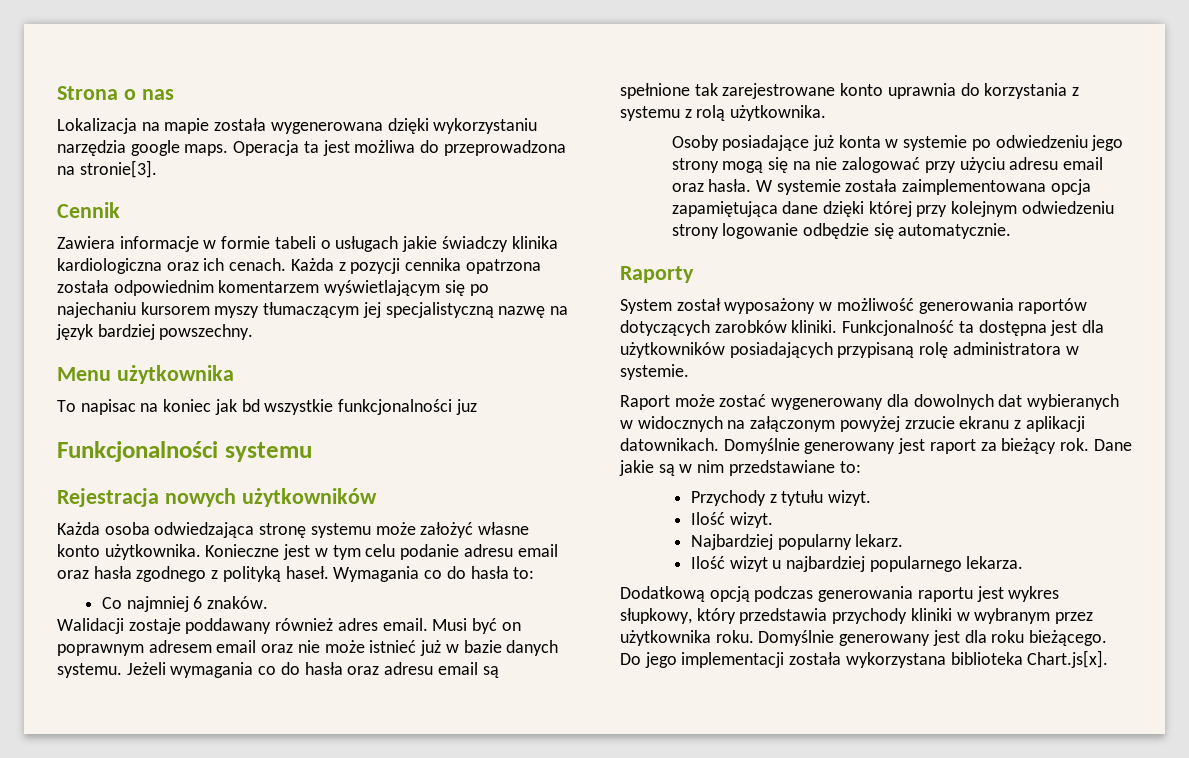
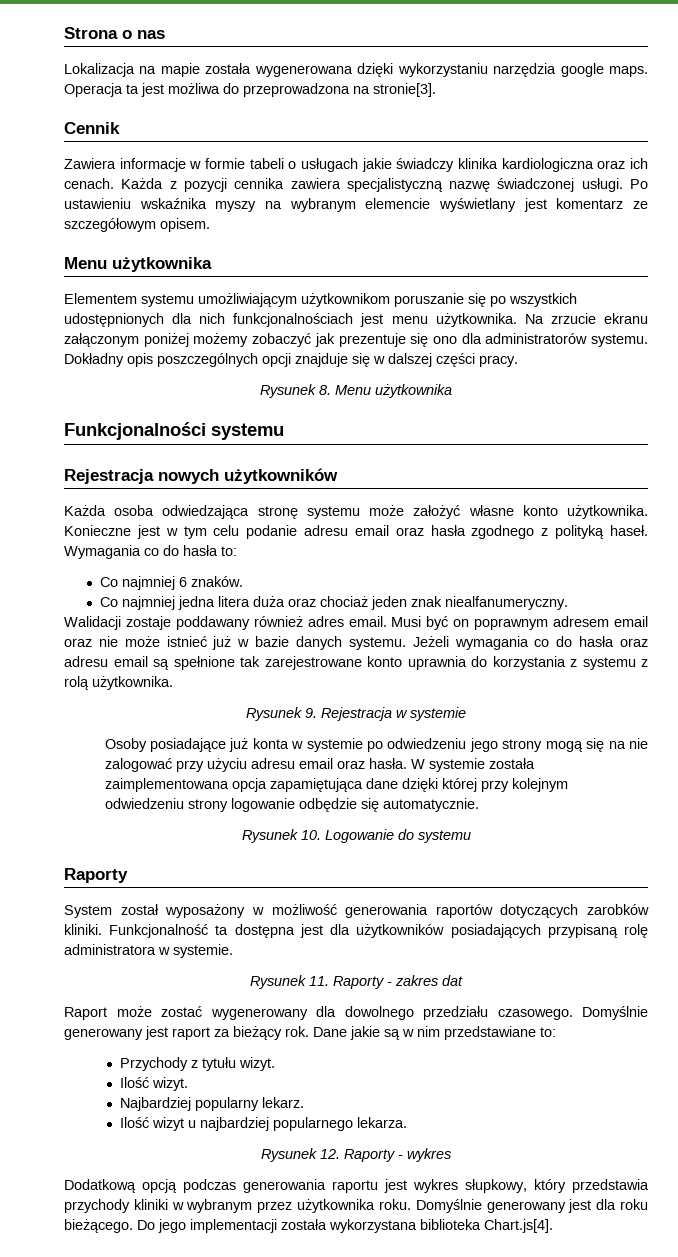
[465,259,541,274] [57,280,489,296] [57,302,569,318] [56,324,254,340] [57,365,234,384] [57,399,477,415] opatrzona została odpowiednim komentarzem wyświetlającym się po najechaniu kursorem myszy tłumaczącym jej specjalistyczną nazwę na język bardziej powszechny. // Menu użytkownika // To napisac na koniec jak bd wszystkie funkcjonalności juz -> [290,178,648,192] [64,198,648,212] [64,218,210,232] [64,257,212,272] [64,293,577,307] [64,313,648,327] [64,333,648,347] [64,353,518,367] [260,384,452,398] zawiera specjalistyczną nazwę świadczonej usługi. Po ustawieniu wskaźnika myszy na wybranym elemencie wyświetlany jest komentarz ze szczegółowym opisem. // Menu użytkownika // Elementem systemu umożliwiającym użytkownikom poruszanie się po wszystkich udostępnionych dla nich funkcjonalnościach jest menu użytkownika. Na zrzucie ekranu załączonym poniżej możemy zobaczyć jak prezentuje się ono dla administratorów systemu. Dokładny opis poszczególnych opcji znajduje się w dalszej części pracy. // Rysunek 8. Menu użytkownika
(269, 602) none -> [100,596,569,610] // Co najmniej jedna litera duża oraz chociaż jeden znak niealfanumeryczny.
(827, 113) none -> [246,707,466,721] // Rysunek 9. Rejestracja w systemie
(1012, 231) none -> [241,829,471,843] // Rysunek 10. Logowanie do systemu
(689, 372) none -> [250,975,463,989] // Rysunek 11. Raporty - zakres dat
[913,394,1120,410] [620,416,1085,432] [620,438,719,451] dowolnych dat wybieranych w widocznych na załączonym powyżej zrzucie ekranu z aplikacji datownikach. -> [344,1006,573,1020] dowolnego przedziału czasowego.
(1024, 562) none -> [261,1148,451,1162] // Rysunek 12. Raporty - wykres
[1027,650,1109,668] Chart.js[x]. -> [484,1219,553,1233] Chart.js[4].

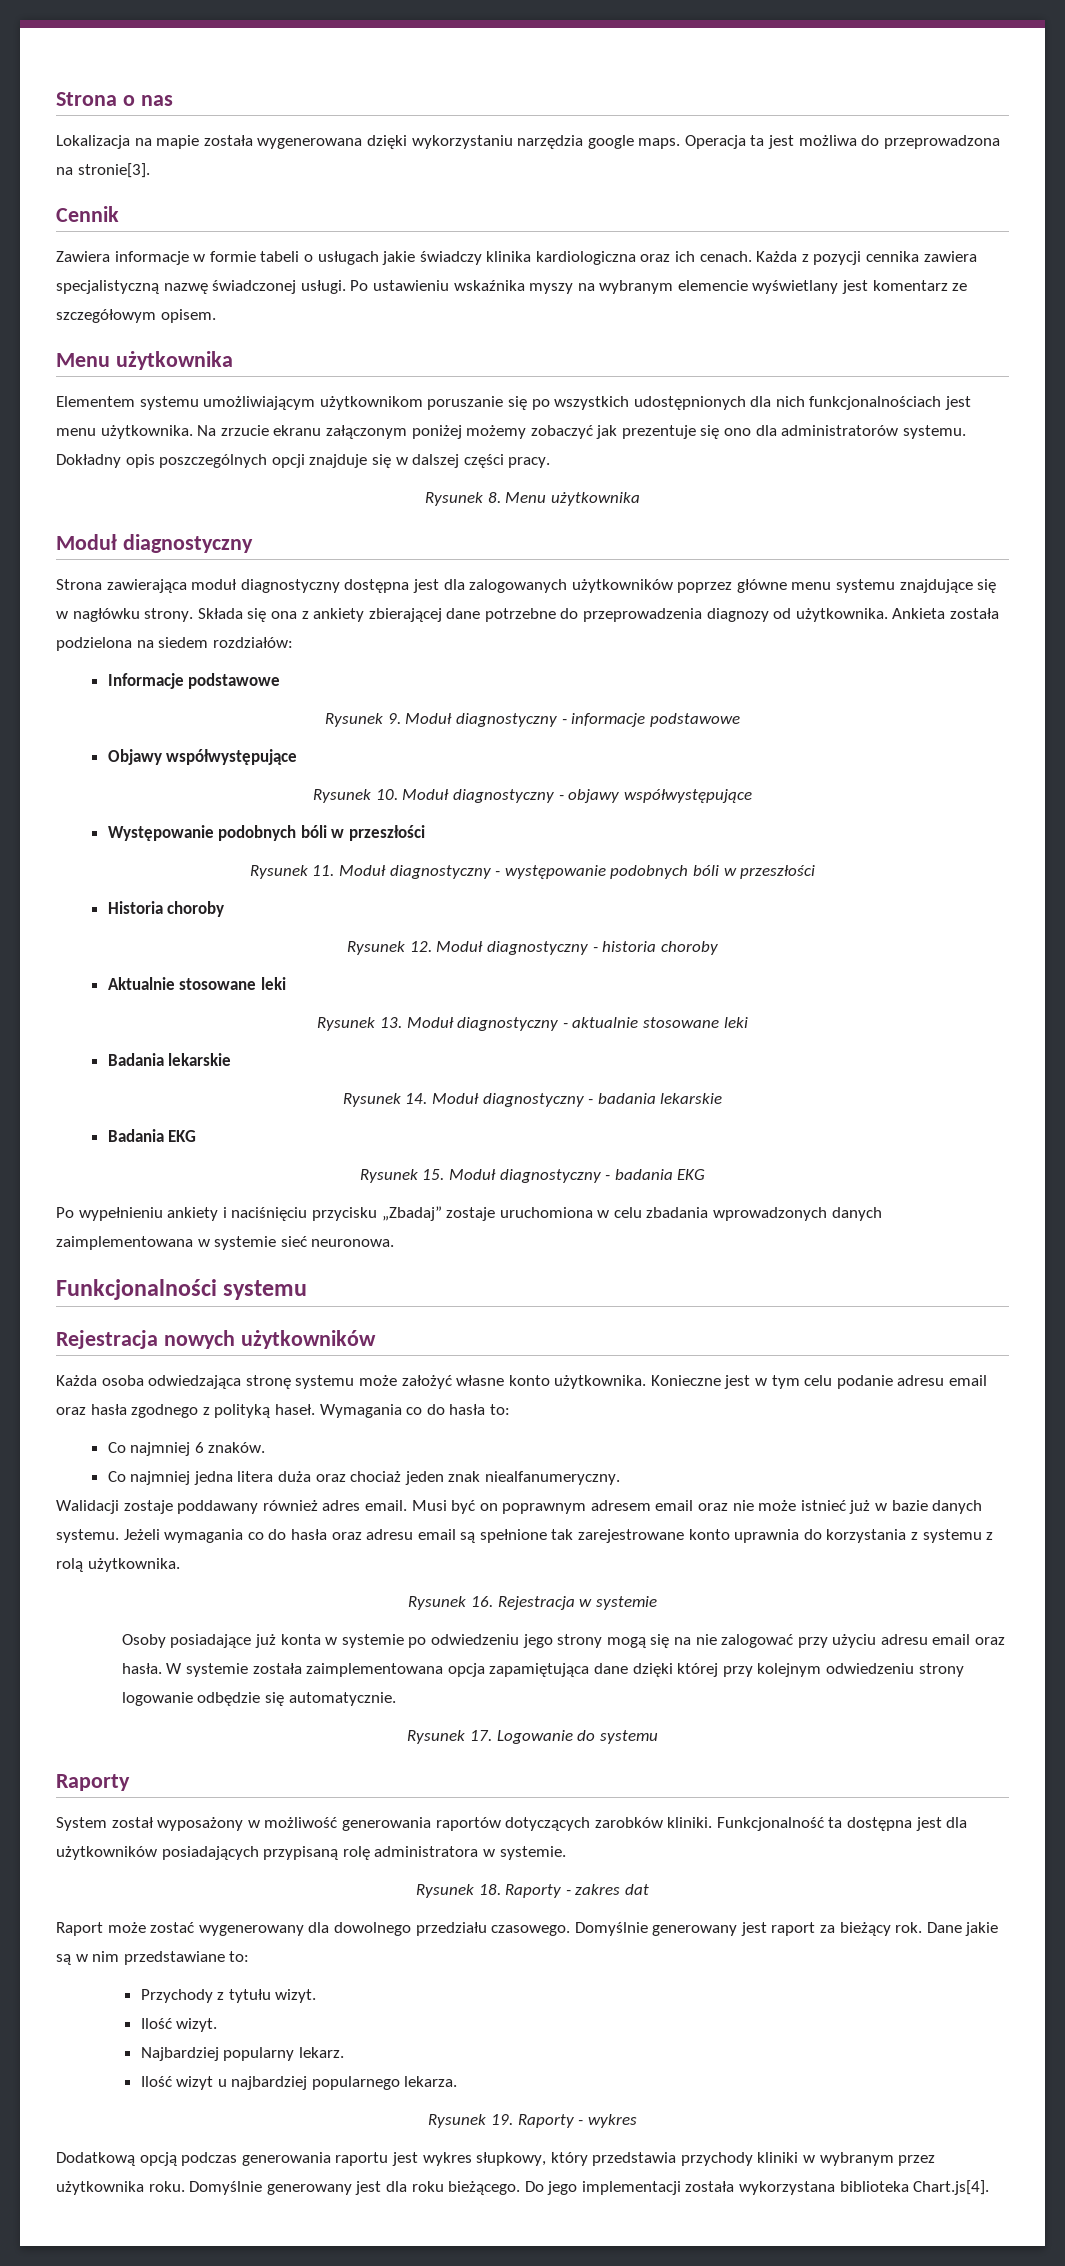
(452, 391) none -> [56,534,253,553] [56,579,997,593] [56,608,1000,622] [56,637,293,651] [107,673,281,689] [325,713,740,727] [107,749,298,765] [313,789,752,803] [107,825,425,841] [249,865,816,879] [107,901,225,917] [347,941,718,955] [107,977,286,990] [317,1017,748,1031] [107,1053,232,1066] [342,1093,723,1107] [107,1129,197,1142] [359,1169,706,1183] [56,1206,882,1221] [56,1236,395,1250] // Moduł diagnostyczny // Strona zawierająca moduł diagnostyczny dostępna jest dla zalogowanych użytkowników poprzez główne menu systemu znajdujące się w nagłówku strony. Składa się ona z ankiety zbierającej dane potrzebne do przeprowadzenia diagnozy od użytkownika. Ankieta została podzielona na siedem rozdziałów: // Informacje podstawowe // Rysunek 9. Moduł diagnostyczny - informacje podstawowe // Objawy współwystępujące // Rysunek 10. Moduł diagnostyczny - objawy współwystępujące // Występowanie podobnych bóli w przeszłości // Rysunek 11. Moduł diagnostyczny - występowanie podobnych bóli w przeszłości // Historia choroby // Rysunek 12. Moduł diagnostyczny - historia choroby // Aktualnie stosowane leki // Rysunek 13. Moduł diagnostyczny - aktualnie stosowane leki // Badania lekarskie // Rysunek 14. Moduł diagnostyczny - badania lekarskie // Badania EKG // Rysunek 15. Moduł diagnostyczny - badania EKG // Po wypełnieniu ankiety i naciśnięciu przycisku „Zbadaj” zostaje uruchomiona w celu zbadania wprowadzonych danych zaimplementowana w systemie sieć neuronowa.
[305,708,317,718] 9. -> [470,1596,493,1607] 16.
[300,830,321,840] 10. -> [469,1730,492,1741] 17.
[309,976,329,986] 11. -> [478,1884,501,1895] 18.
[320,1149,340,1159] 12. -> [490,2114,513,2125] 19.

